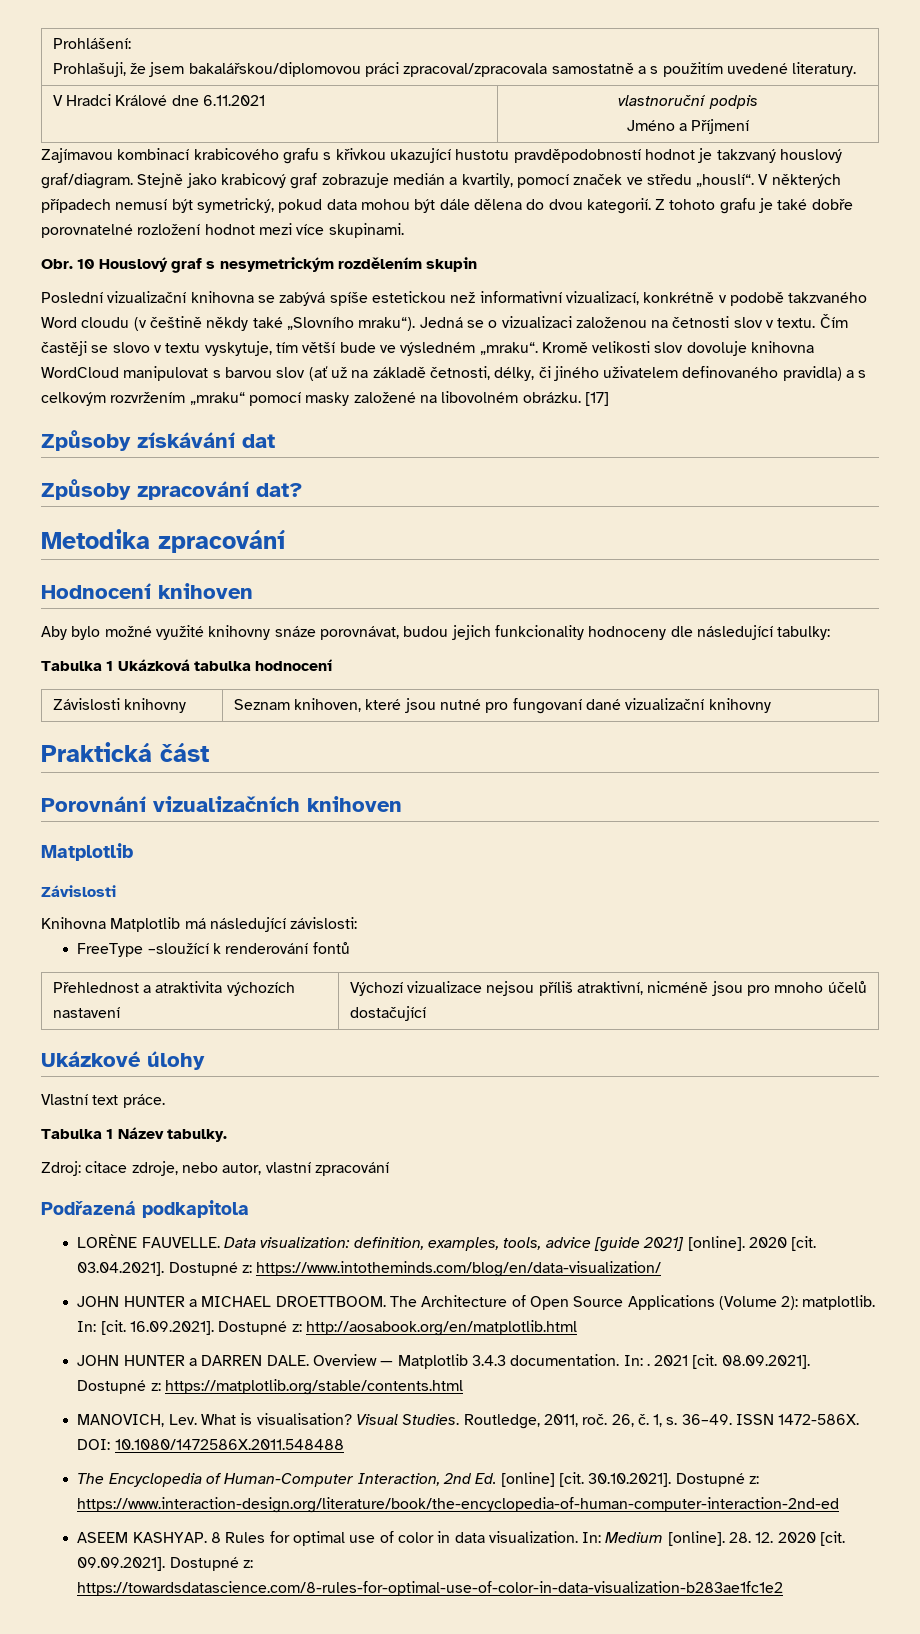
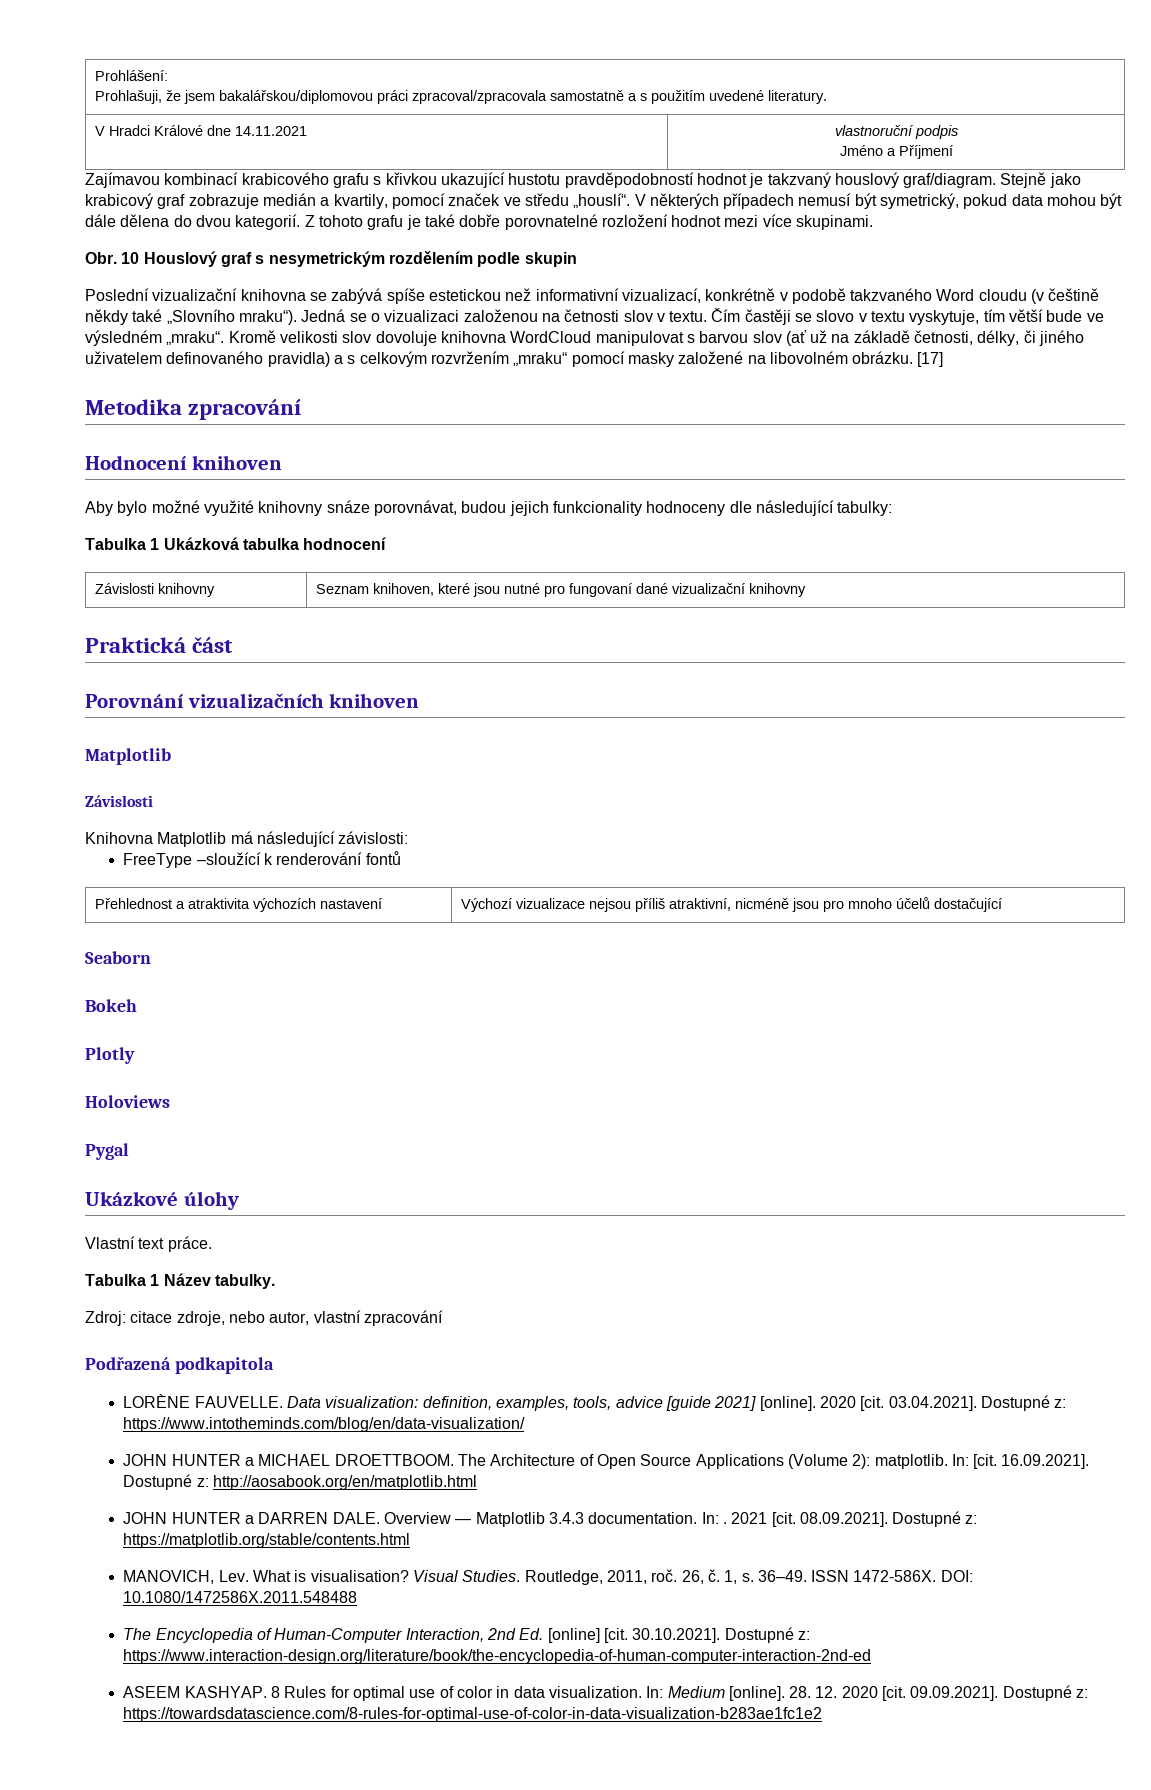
[202,95,265,106] 6.11.2021 -> [235,126,308,136] 14.11.2021
(422, 263) none -> [477,252,521,267] podle
[41,430,275,451] [41,479,303,500] // Způsoby získávání dat // Způsoby zpracování dat? -> (944, 359) none
(426, 1013) none -> [85,951,151,964] [85,999,137,1012] [85,1047,135,1064] [85,1095,170,1108] [85,1143,129,1160] // Seaborn // Bokeh // Plotly // Holoviews // Pygal

